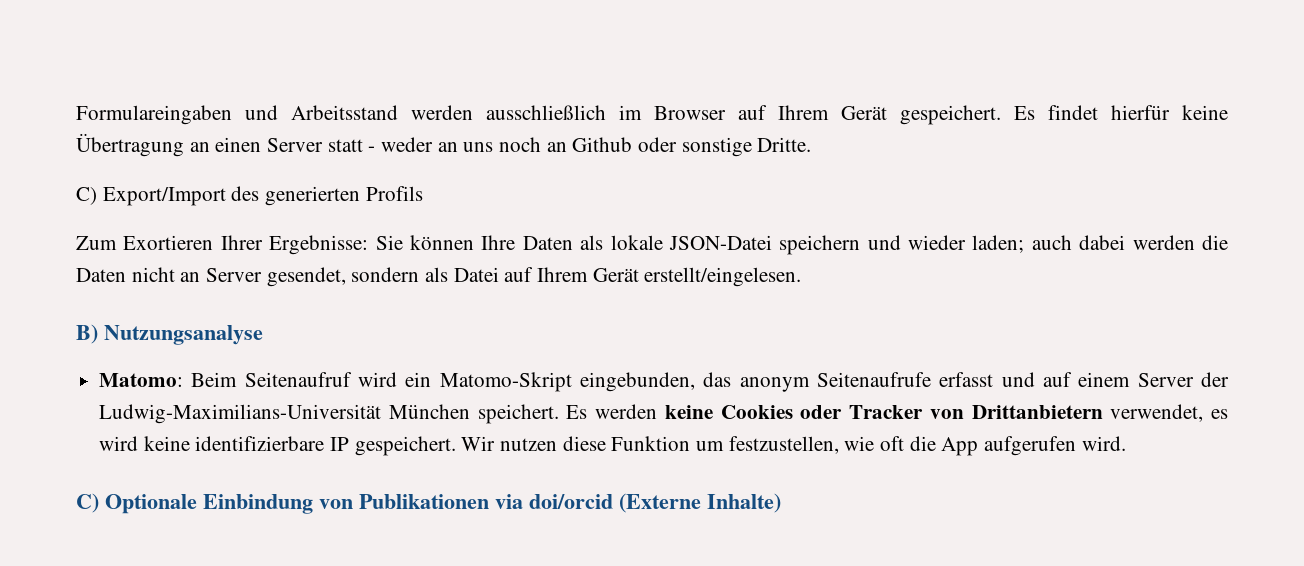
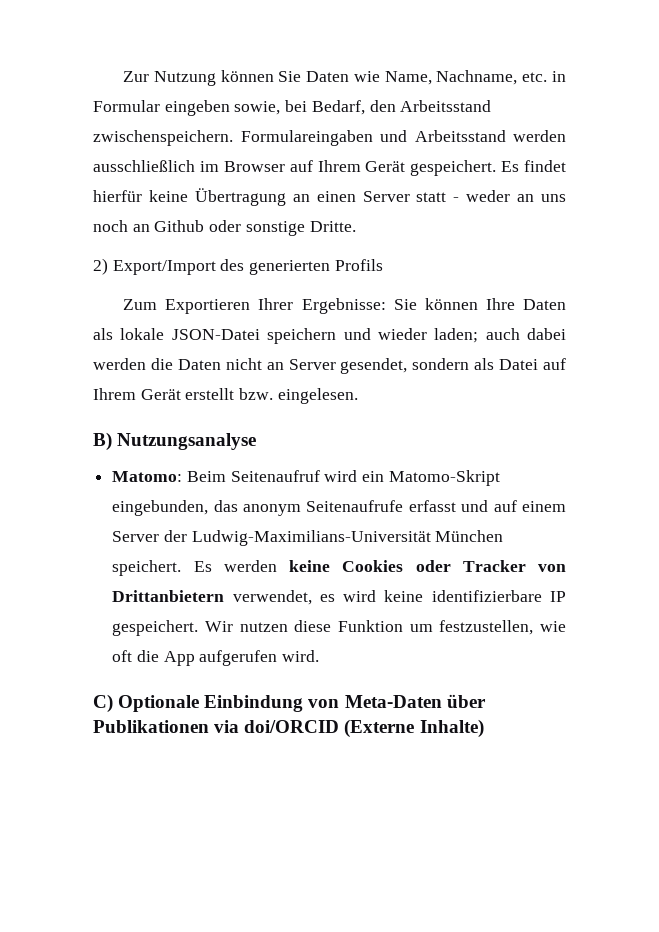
(76, 115) none -> [123,70,566,86] [93,100,492,116] [93,130,233,146] Zur Nutzung können Sie Daten wie Name, Nachname, etc. in Formular eingeben sowie, bei Bedarf, den Arbeitsstand zwischenspeichern.
[76,187,97,205] C) -> [93,258,108,275] 2)
[123,235,214,250] Exortieren -> [165,299,251,314] Exportieren
[644,267,802,287] erstellt/eingelesen. -> [185,388,358,404] erstellt bzw. eingelesen.
(353, 504) none -> [344,694,486,708] Meta-Daten über
[529,494,613,509] doi/orcid -> [244,720,340,733] doi/ORCID

